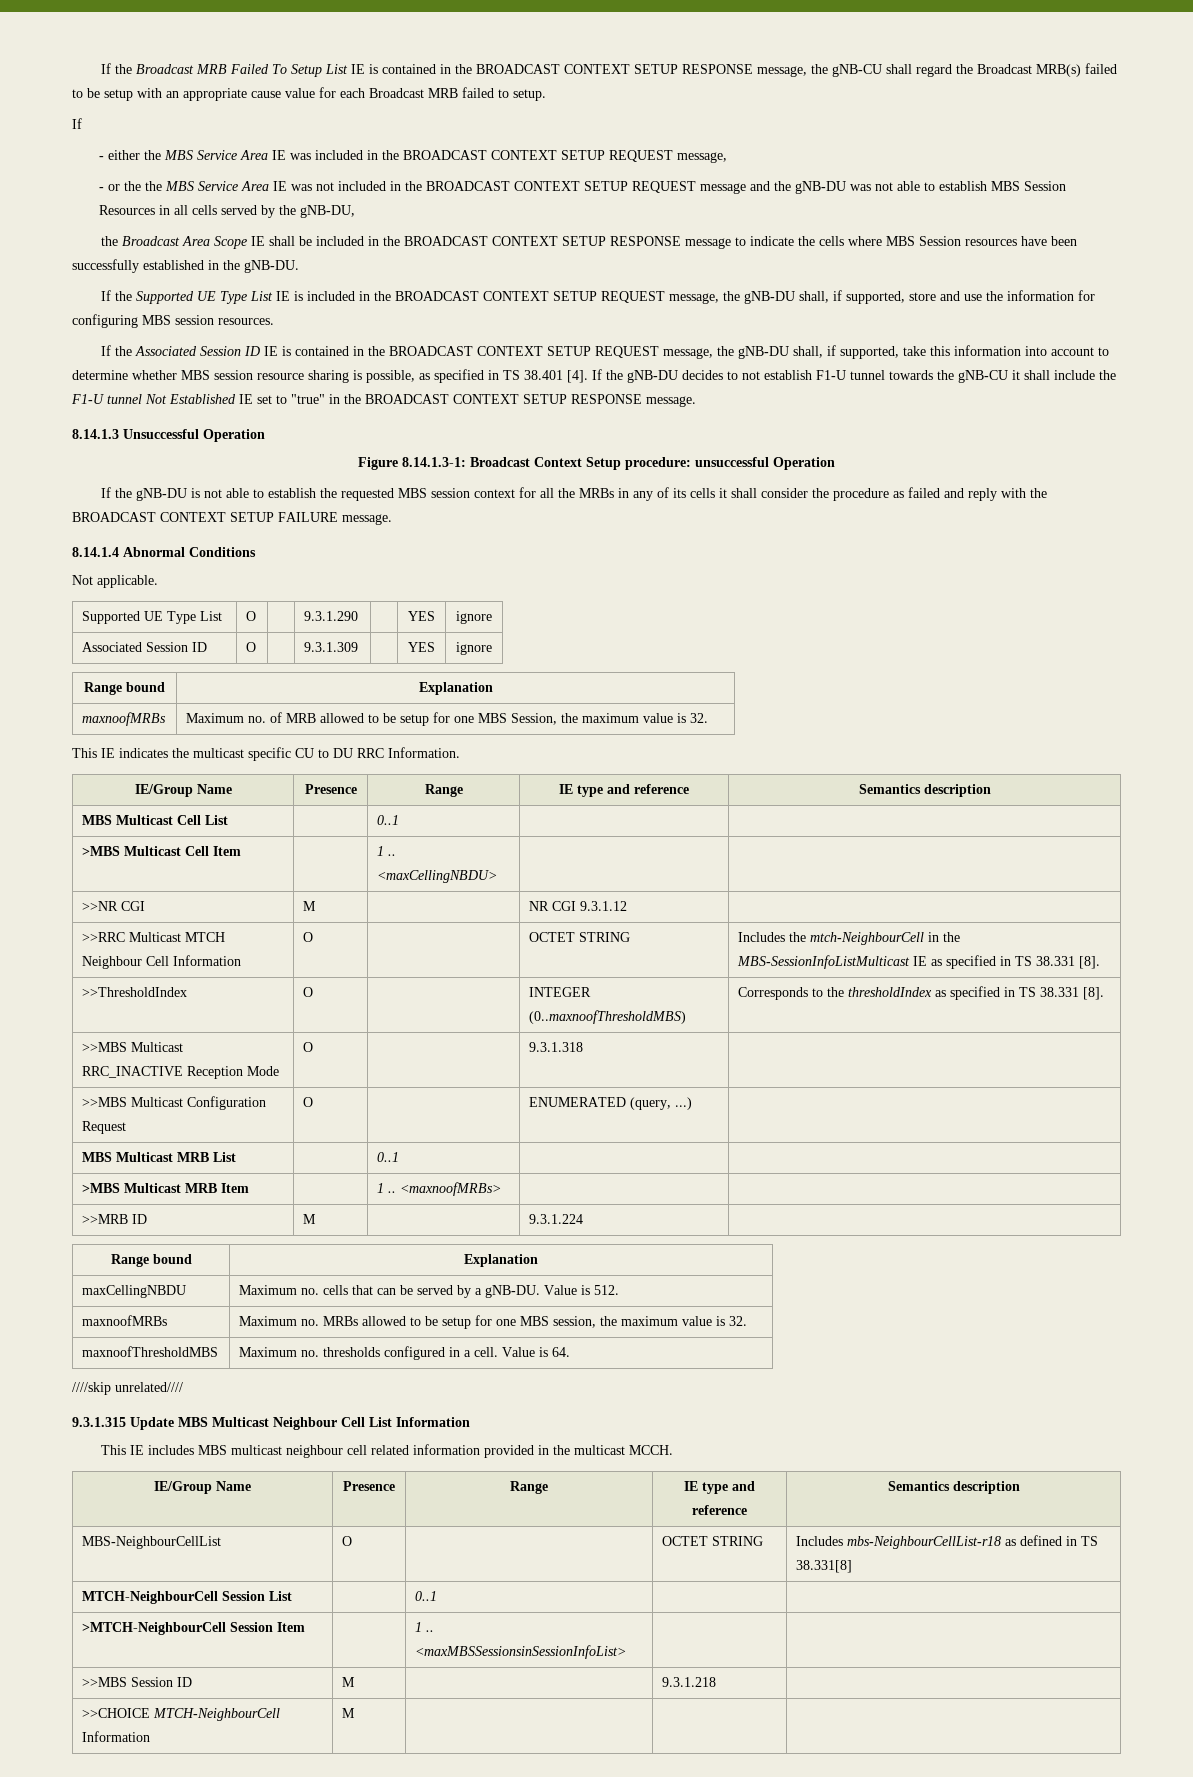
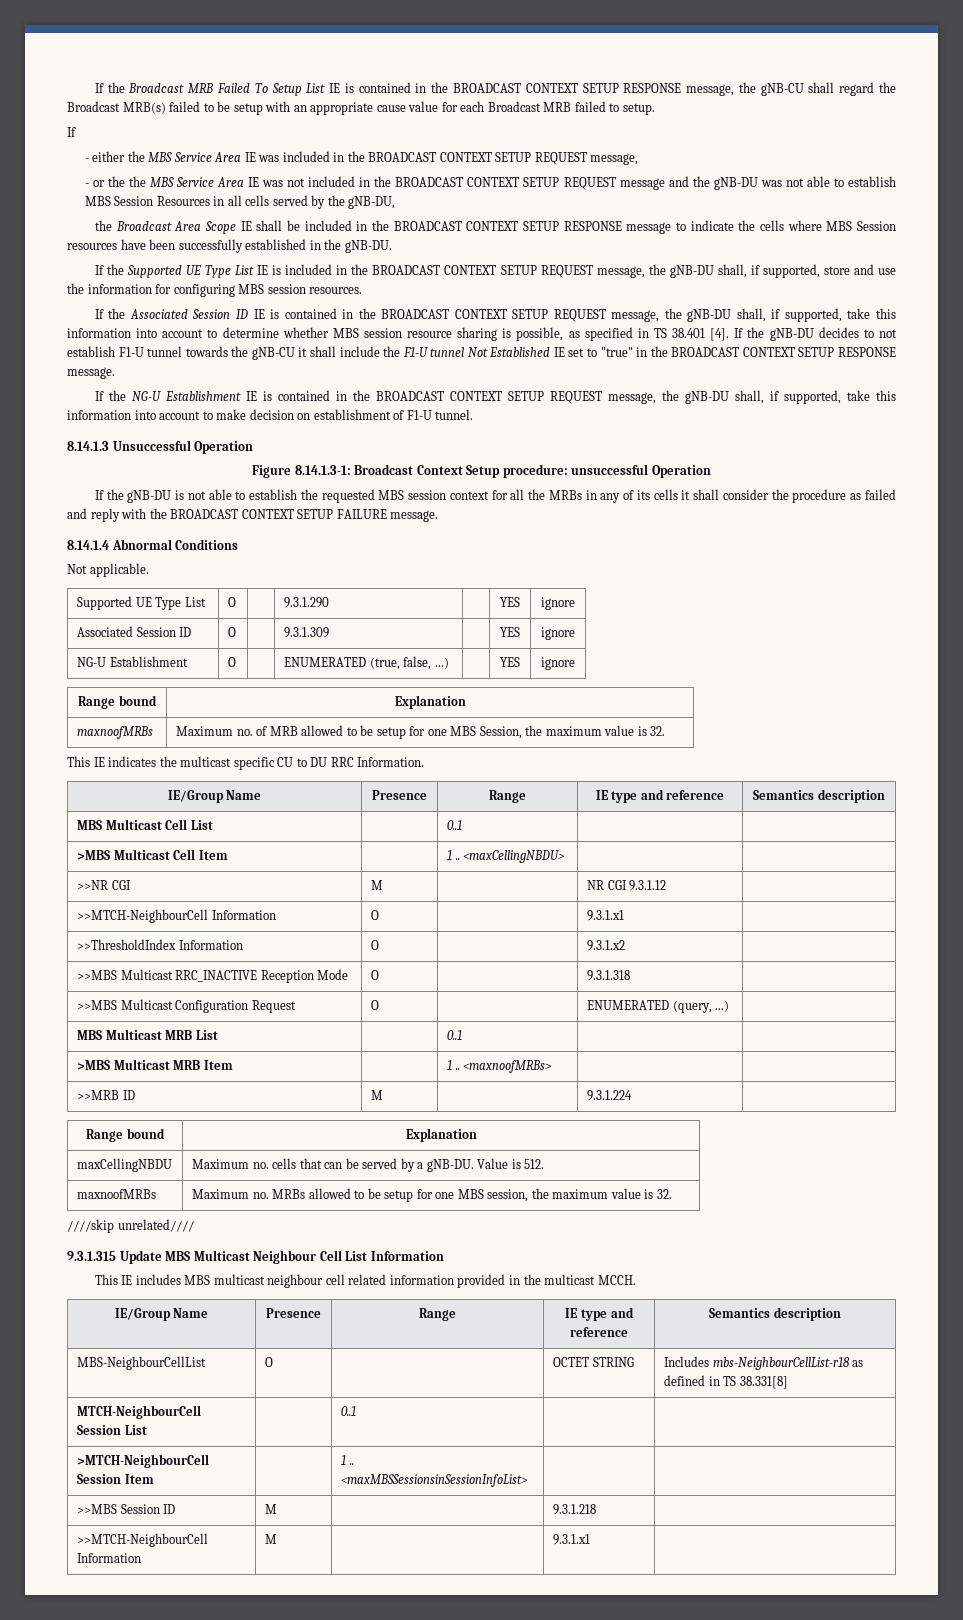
(696, 401) none -> [94,390,896,404] [67,409,474,420] // If the NG-U Establishment IE is contained in the BROADCAST CONTEXT SETUP REQUEST message, the gNB-DU shall, if supported, take this information into account to make decision on establishment of F1-U tunnel.
(492, 648) none -> [76,656,188,667] [227,657,236,667] [283,656,449,670] [500,657,520,667] [541,657,575,670] // NG-U Establishment | O | | ENUMERATED (true, false, ...) | | YES | ignore
[82,932,226,942] [82,955,242,969] [303,932,314,942] [529,932,631,942] [738,932,961,945] [737,955,1101,969] >>RRC Multicast MTCH Neighbour Cell Information | O | | OCTET STRING | Includes the mtch-NeighbourCell in the MBS-SessionInfoListMulticast IE as specified in TS 38.331 [8]. -> [76,909,276,923] [370,910,379,920] [586,910,624,921] >>MTCH-NeighbourCell Information | O | | 9.3.1.x1 |
[303,987,314,997] [529,987,592,997] [529,1010,687,1024] [738,986,1105,1000] | O | | INTEGER (0..maxnoofThresholdMBS) | Corresponds to the thresholdIndex as specified in TS 38.331 [8]. -> [178,940,243,950] [370,940,379,950] [586,940,625,951] Information | O | | 9.3.1.x2 |
[82,1346,219,1357] [239,1346,571,1360] // maxnoofThresholdMBS | Maximum no. thresholds configured in a cell. Value is 64. -> (672, 1194) none
[82,1708,281,1721] >>CHOICE MTCH-NeighbourCell -> [76,1533,208,1547] >>MTCH-NeighbourCell
(356, 1713) none -> [552,1534,590,1545] 9.3.1.x1

